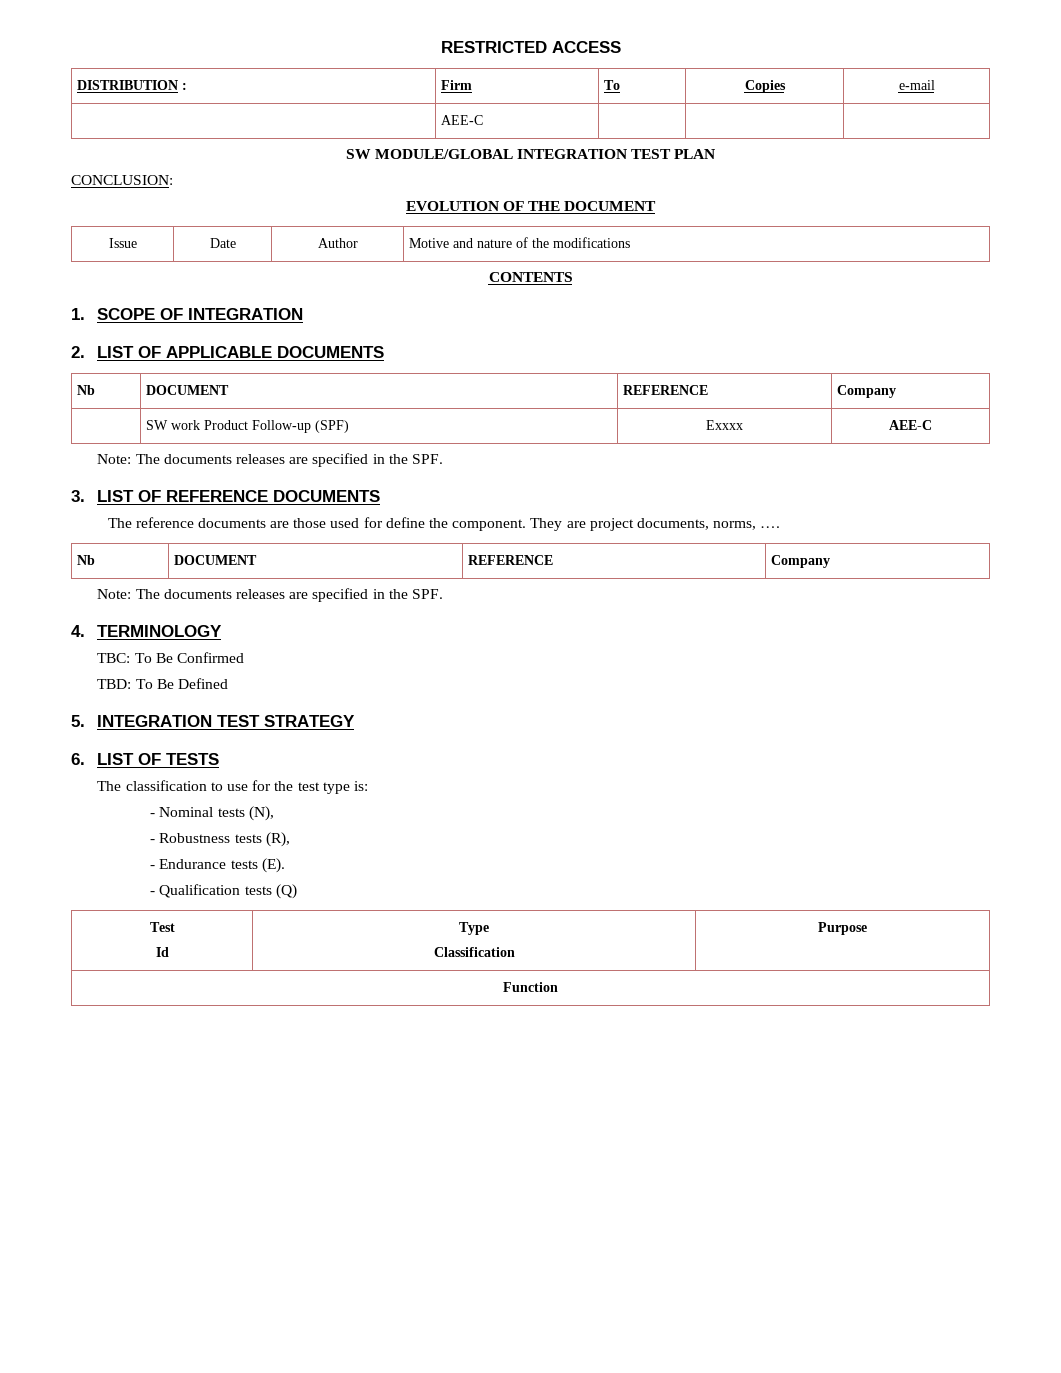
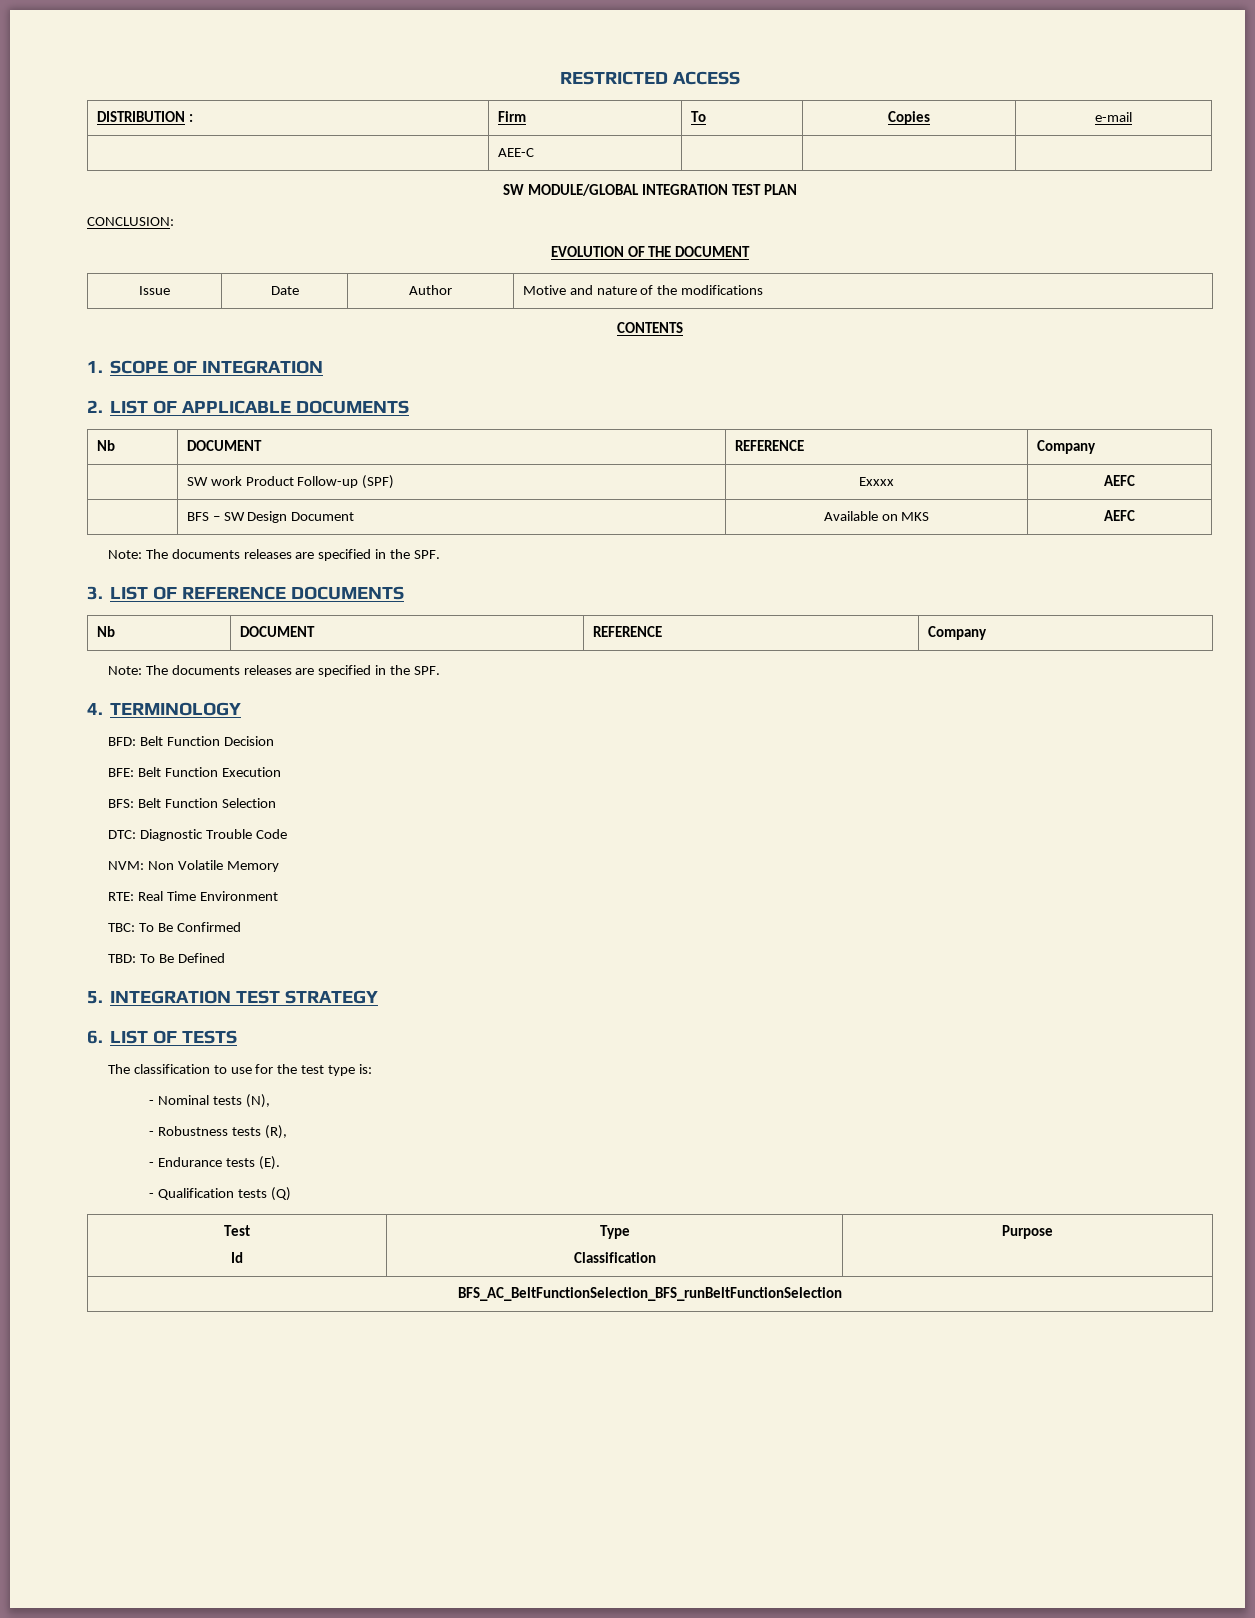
[889,420,932,430] AEE-C -> [1104,475,1135,486] [186,511,355,523] [823,511,930,521] [1104,510,1135,521] AEFC // | BFS – SW Design Document | Available on MKS | AEFC
[107,517,781,531] // The reference documents are those used for define the component. They are project documents, norms, …. -> (405, 593) none
(223, 631) none -> [107,736,274,746] [107,767,281,777] [107,798,276,808] [107,829,287,841] [107,860,279,872] [107,891,278,901] // BFD: Belt Function Decision // BFE: Belt Function Execution // BFS: Belt Function Selection // DTC: Diagnostic Trouble Code // NVM: Non Volatile Memory // RTE: Real Time Environment
[503,982,558,992] Function -> [458,1287,842,1301] BFS_AC_BeltFunctionSelection_BFS_runBeltFunctionSelection

